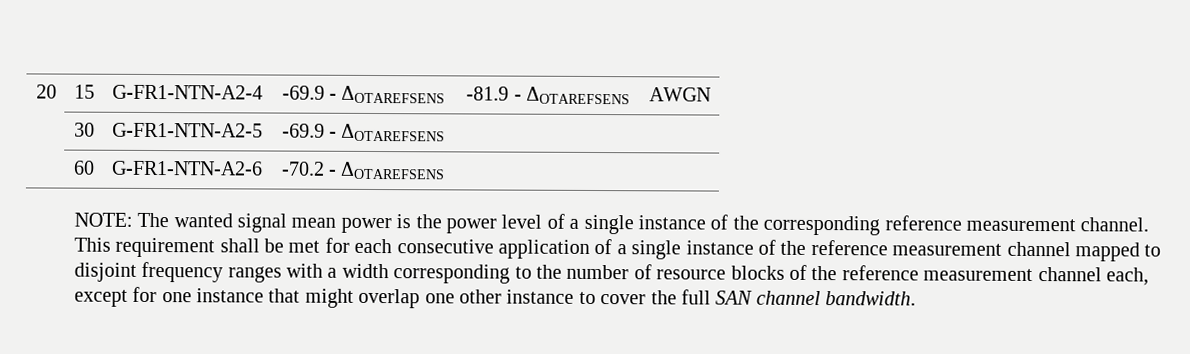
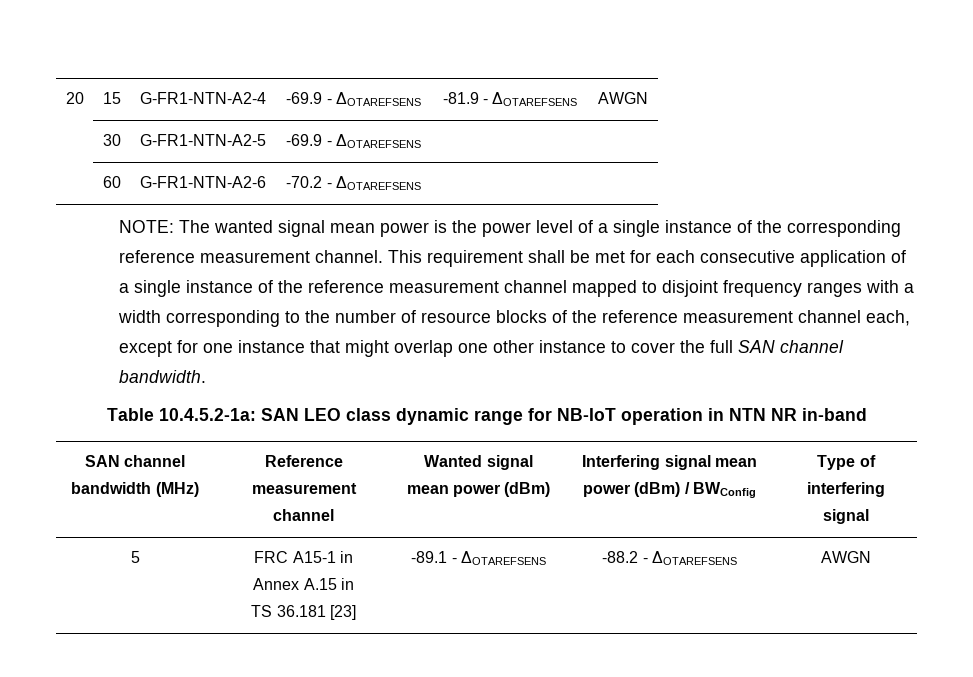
(917, 298) none -> [106,408,867,425] [84,455,186,467] [71,482,199,497] [264,455,343,467] [251,483,357,494] [273,509,334,521] [424,455,533,470] [406,482,551,497] [582,455,757,470] [583,482,756,498] [817,455,876,470] [807,482,885,497] [823,509,869,524] [130,551,140,563] [254,551,353,563] [253,578,354,590] [251,605,356,620] [411,551,546,565] [602,551,737,565] [821,551,871,563] // Table 10.4.5.2-1a: SAN LEO class dynamic range for NB-IoT operation in NTN NR in-band // SAN channel bandwidth (MHz) | Reference measurement channel | Wanted signal mean power (dBm) | Interfering signal mean power (dBm) / BWConfig | Type of interfering signal // 5 | FRC A15-1 in // Annex A.15 in // TS 36.181 [23] | -89.1 - ΔOTAREFSENS | -88.2 - ΔOTAREFSENS | AWGN

